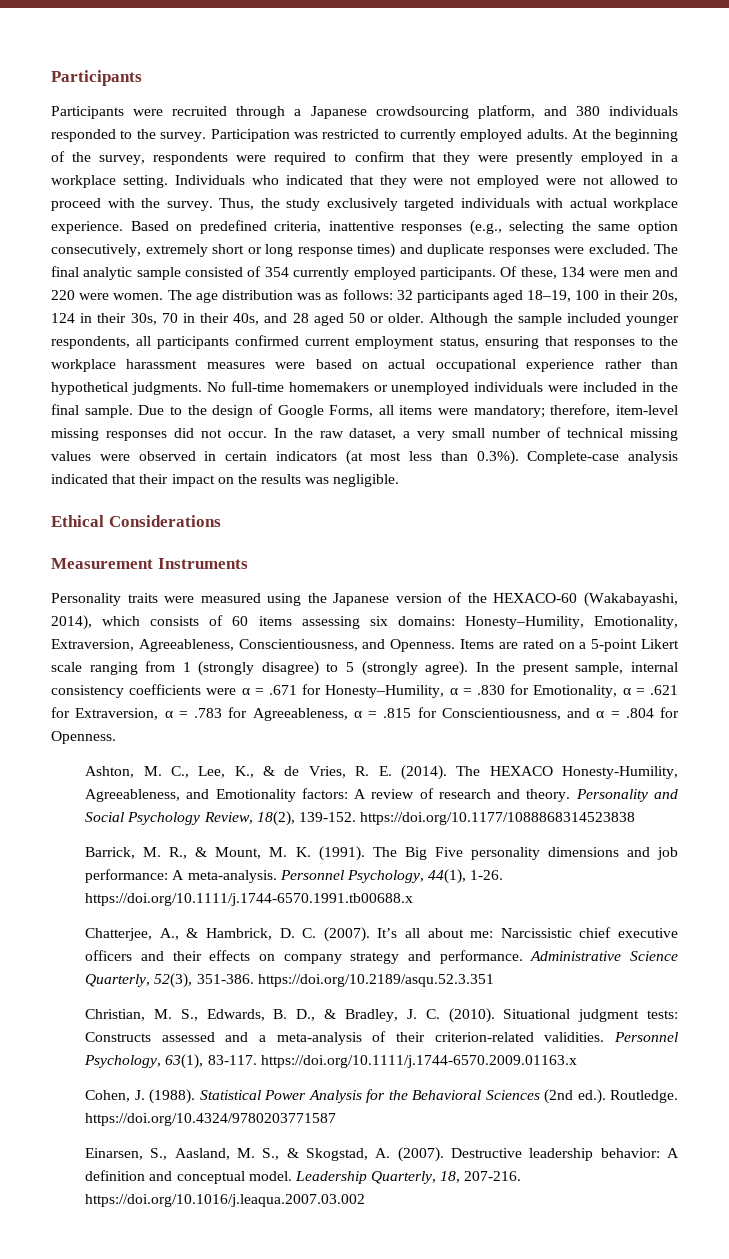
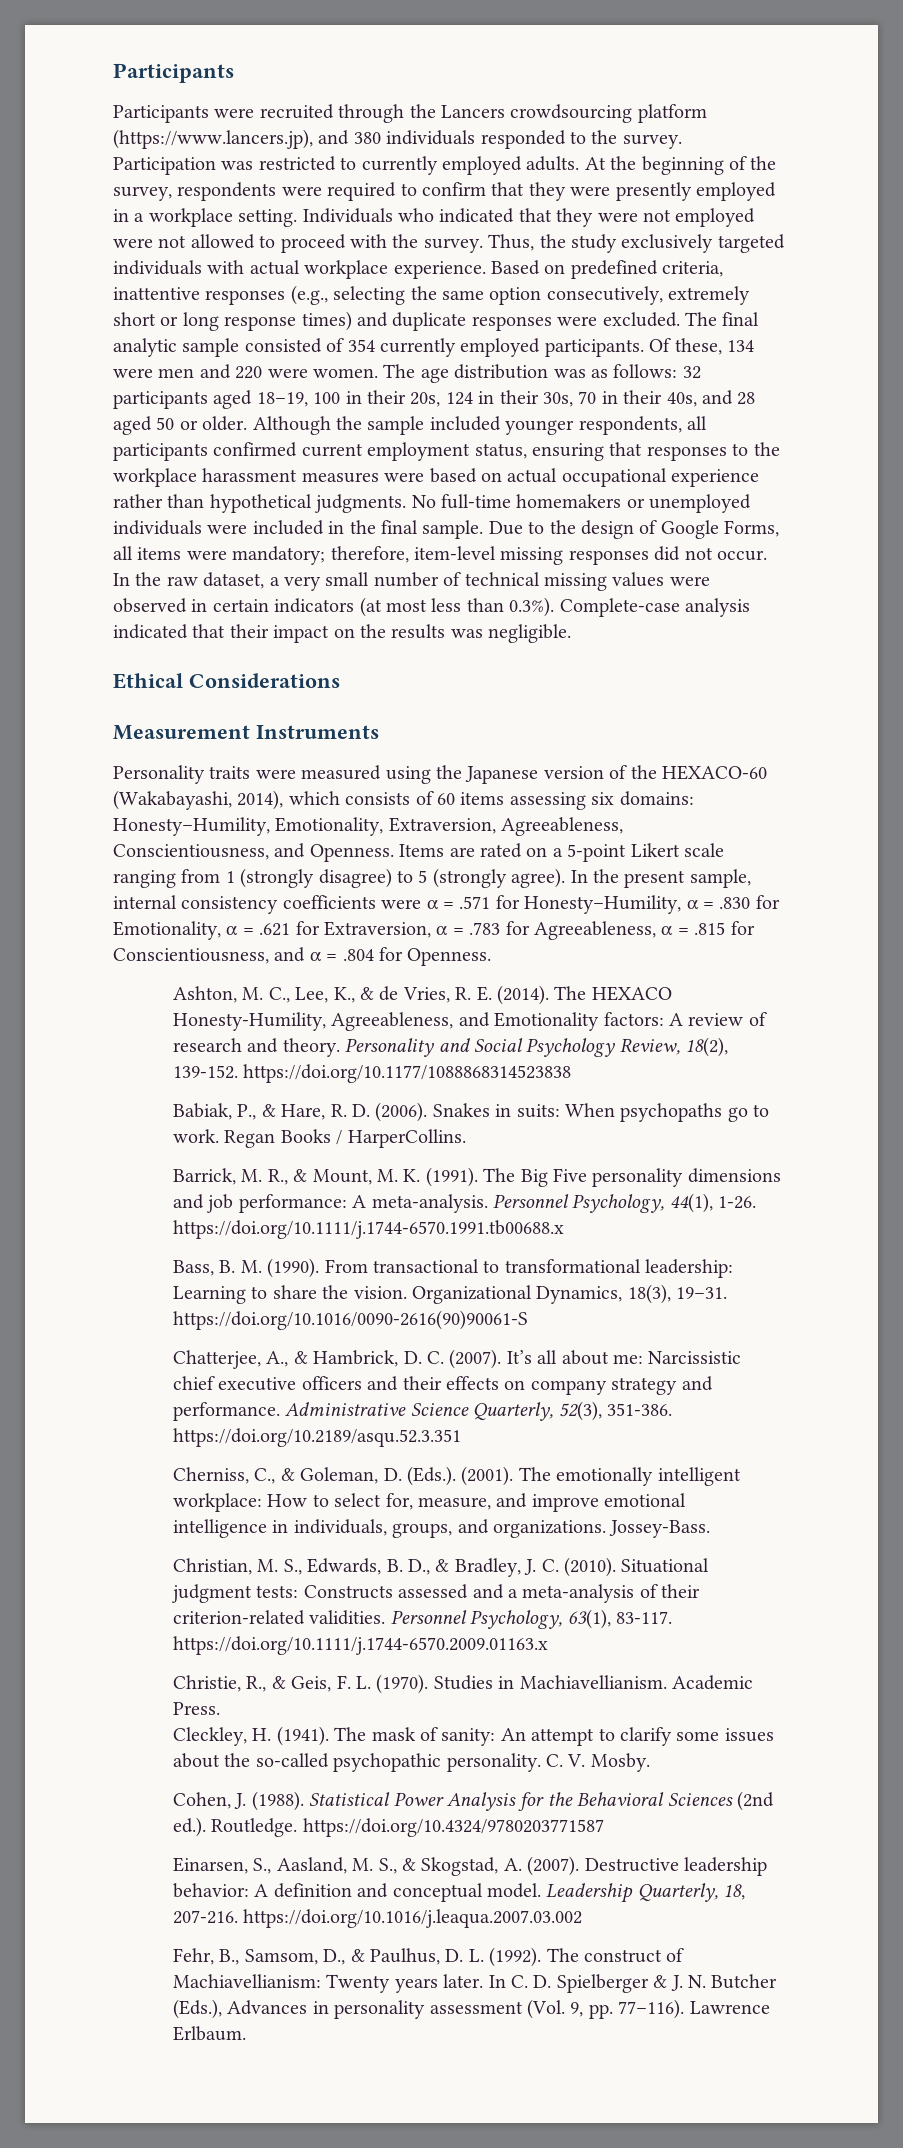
[294,105,535,119] a Japanese crowdsourcing platform, -> [409,104,707,123] [113,129,313,149] the Lancers crowdsourcing platform (https://www.lancers.jp),
[268,685,297,695] .671 -> [459,896,491,909] .571
(636, 818) none -> [172,1102,770,1122] [172,1129,466,1148] // Babiak, P., & Hare, R. D. (2006). Snakes in suits: When psychopaths go to work. Regan Books / HarperCollins.
(414, 899) none -> [172,1258,734,1278] [172,1284,728,1304] [172,1310,528,1330] // Bass, B. M. (1990). From transactional to transformational leadership: Learning to share the vision. Organizational Dynamics, 18(3), 19–31. https://doi.org/10.1016/0090-2616(90)90061-S
(494, 980) none -> [172,1466,741,1486] [172,1493,687,1512] [172,1519,711,1538] // Cherniss, C., & Goleman, D. (Eds.). (2001). The emotionally intelligent workplace: How to select for, measure, and improve emotional intelligence in individuals, groups, and organizations. Jossey-Bass.
(577, 1061) none -> [172,1674,753,1694] [172,1702,220,1715] [172,1726,774,1746] [172,1753,650,1772] // Christie, R., & Geis, F. L. (1970). Studies in Machiavellianism. Academic Press. // Cleckley, H. (1941). The mask of sanity: An attempt to clarify some issues about the so-called psychopathic personality. C. V. Mosby.
(366, 1200) none -> [172,1947,685,1967] [172,1974,778,1993] [172,1999,770,2019] [172,2026,246,2041] // Fehr, B., Samsom, D., & Paulhus, D. L. (1992). The construct of Machiavellianism: Twenty years later. In C. D. Spielberger & J. N. Butcher (Eds.), Advances in personality assessment (Vol. 9, pp. 77–116). Lawrence Erlbaum.

